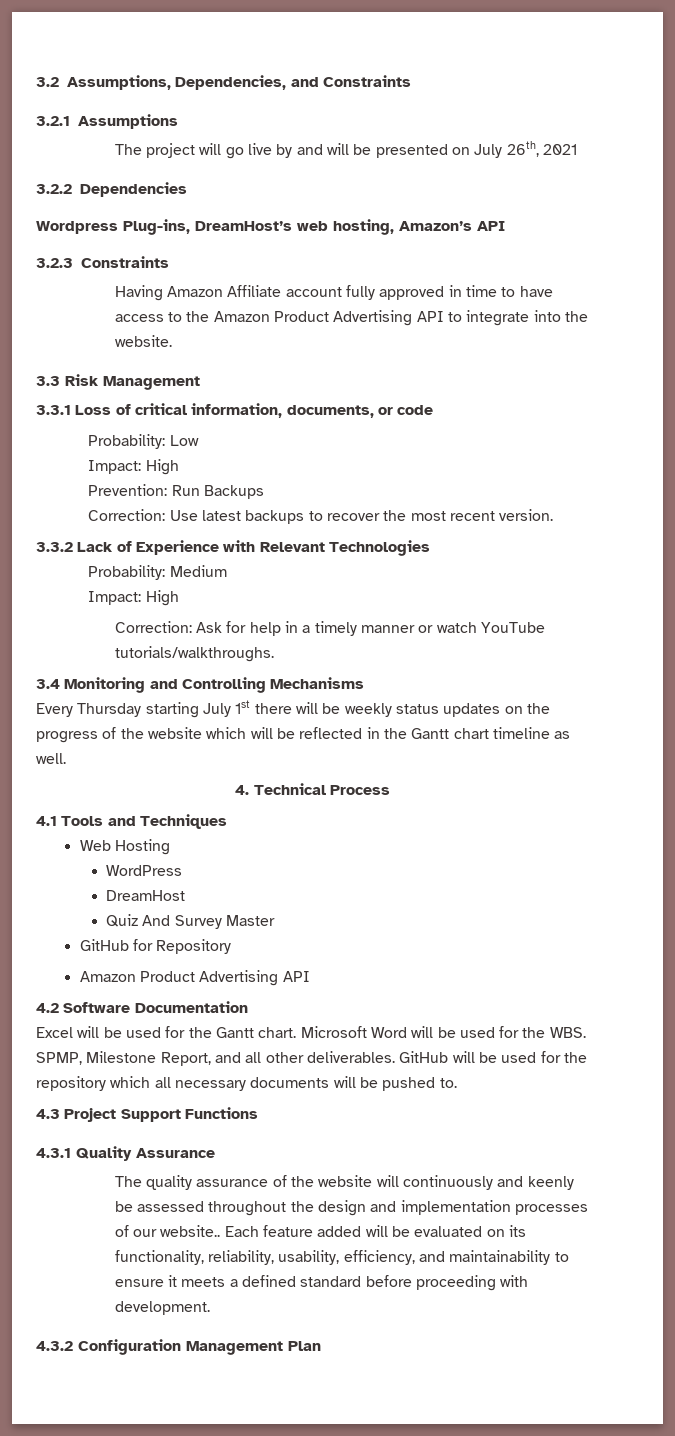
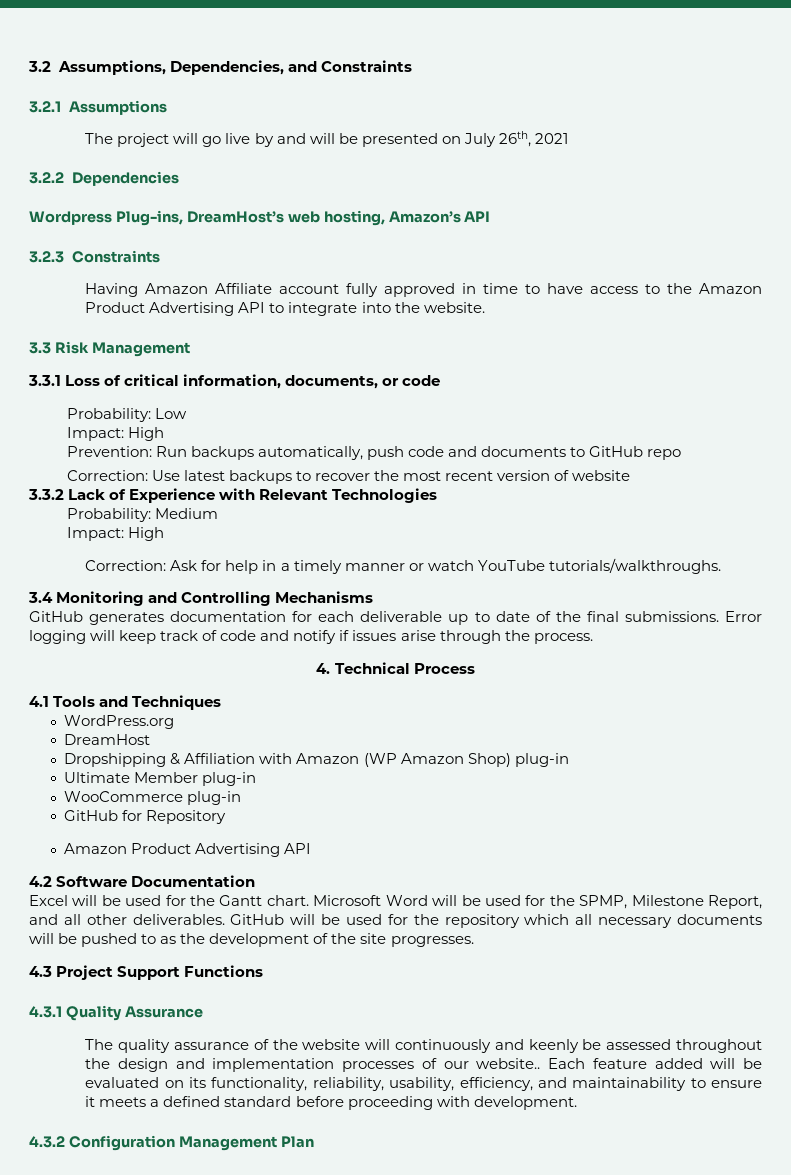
[204,485,265,499] Backups -> [190,446,682,460] backups automatically, push code and documents to GitHub repo
[499,509,554,521] version. -> [496,470,631,481] version of website
[36,700,550,718] [36,727,571,743] [36,753,66,764] Every Thursday starting July 1st there will be weekly status updates on the progress of the website which will be reflected in the Gantt chart timeline as well. -> [29,611,763,625] [29,630,593,644] GitHub generates documentation for each deliverable up to date of the final submissions. Error logging will keep track of code and notify if issues arise through the process.
[79,839,171,855] [106,865,183,876] [106,890,186,901] [106,914,276,929] Web Hosting // WordPress // DreamHost // Quiz And Survey Master -> [64,715,175,729] [64,734,151,745] [64,753,569,767] [64,772,257,786] [64,791,242,805] WordPress.org // DreamHost // Dropshipping & Affiliation with Amazon (WP Amazon Shop) plug-in // Ultimate Member plug-in // WooCommerce plug-in
[549,1027,586,1038] WBS. -> (575, 900) none
[439,1078,457,1088] to. -> [141,933,474,947] to as the development of the site progresses.

